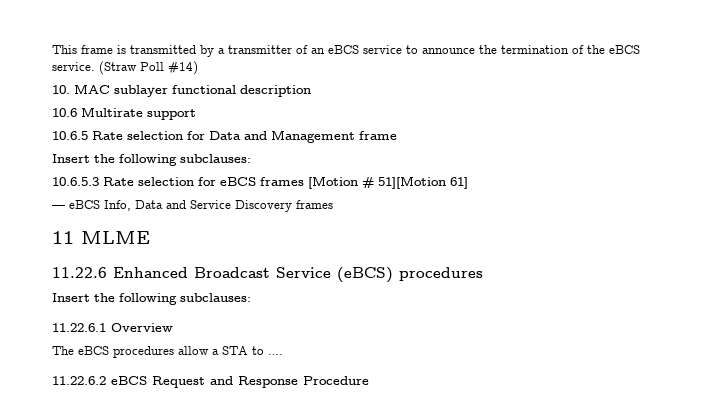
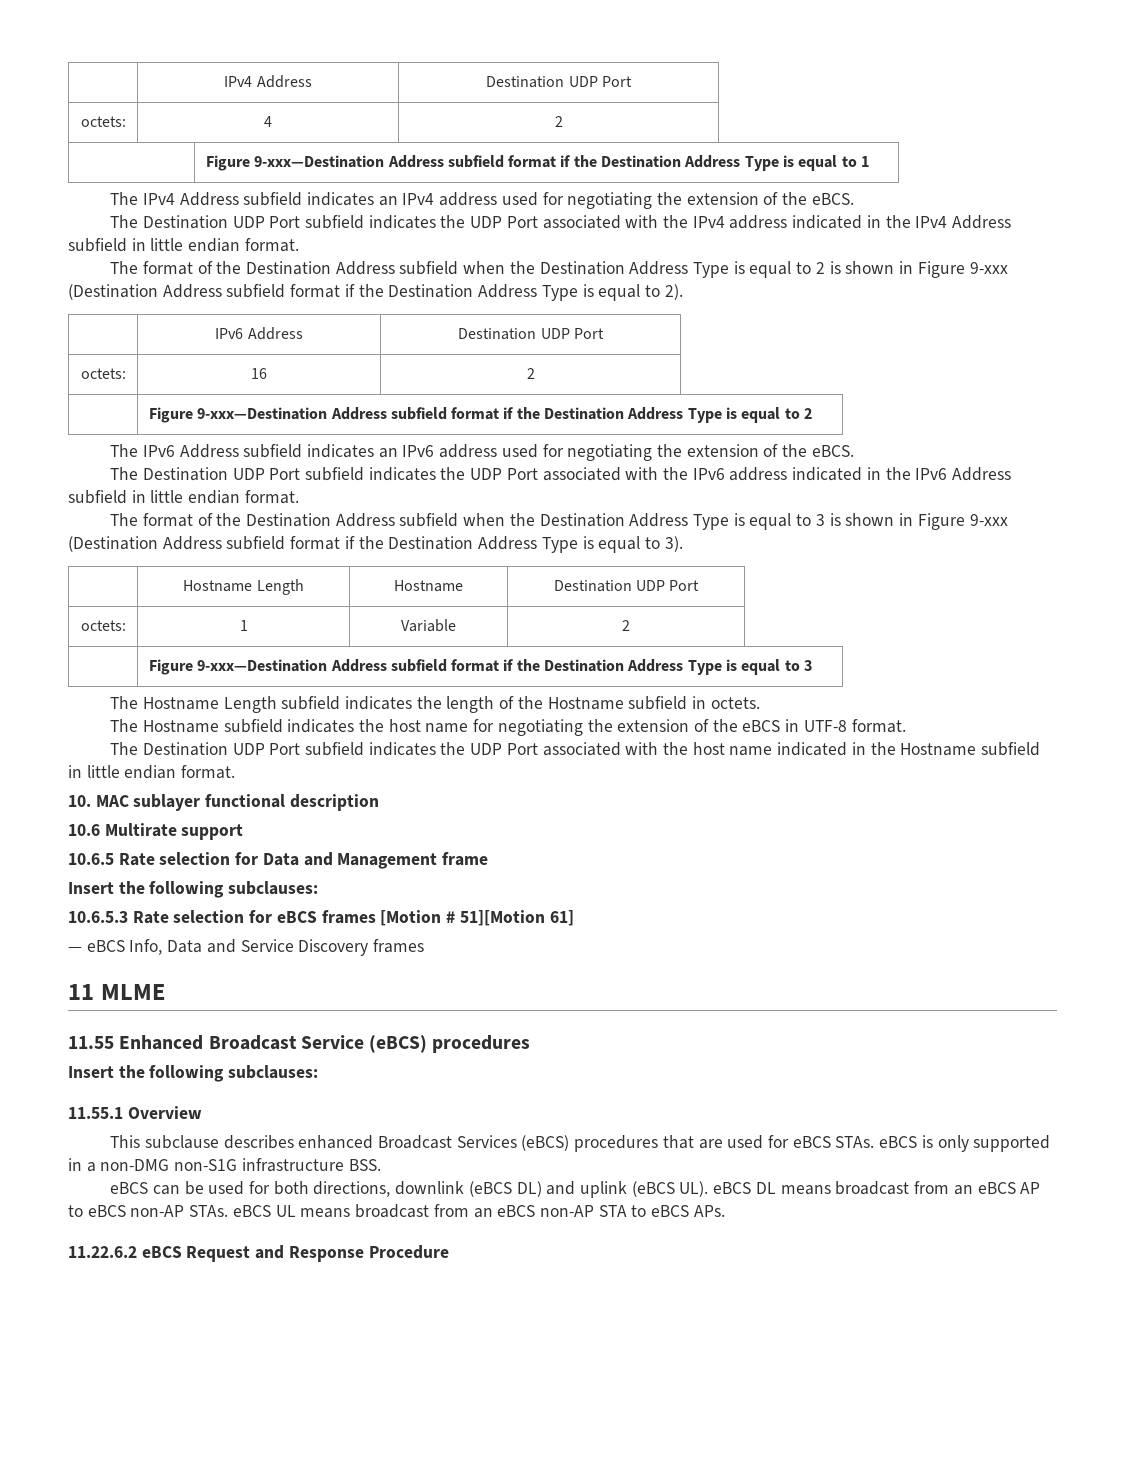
[52,45,640,57] [52,61,198,75] This frame is transmitted by a transmitter of an eBCS service to announce the termination of the eBCS service. (Straw Poll #14) -> [224,75,312,88] [486,76,632,88] [80,116,126,127] [264,116,272,127] [554,116,563,127] [205,155,870,171] [110,192,854,209] [110,215,1012,229] [68,238,299,252] [110,261,1008,278] [68,284,683,301] [215,327,303,340] [458,328,604,340] [80,368,126,379] [251,368,267,379] [526,368,535,379] [148,407,813,423] [110,444,854,461] [110,467,1012,481] [68,490,299,504] [110,513,1008,530] [68,536,683,553] [183,579,304,595] [394,580,463,592] [553,580,700,592] [80,620,126,631] [239,620,248,631] [401,619,456,632] [622,620,630,631] [148,659,813,675] [110,696,760,713] [110,719,906,736] [110,742,1041,756] [68,765,236,779] | IPv4 Address | Destination UDP Port // octets: | 4 | 2 // | Figure 9-xxx—Destination Address subfield format if the Destination Address Type is equal to 1 // The IPv4 Address subfield indicates an IPv4 address used for negotiating the extension of the eBCS. // The Destination UDP Port subfield indicates the UDP Port associated with the IPv4 address indicated in the IPv4 Address subfield in little endian format. // The format of the Destination Address subfield when the Destination Address Type is equal to 2 is shown in Figure 9-xxx (Destination Address subfield format if the Destination Address Type is equal to 2). // | IPv6 Address | Destination UDP Port // octets: | 16 | 2 // | Figure 9-xxx—Destination Address subfield format if the Destination Address Type is equal to 2 // The IPv6 Address subfield indicates an IPv6 address used for negotiating the extension of the eBCS. // The Destination UDP Port subfield indicates the UDP Port associated with the IPv6 address indicated in the IPv6 Address subfield in little endian format. // The format of the Destination Address subfield when the Destination Address Type is equal to 3 is shown in Figure 9-xxx (Destination Address subfield format if the Destination Address Type is equal to 3). // | Hostname Length | Hostname | Destination UDP Port // octets: | 1 | Variable | 2 // | Figure 9-xxx—Destination Address subfield format if the Destination Address Type is equal to 3 // The Hostname Length subfield indicates the length of the Hostname subfield in octets. // The Hostname subfield indicates the host name for negotiating the extension of the eBCS in UTF-8 format. // The Destination UDP Port subfield indicates the UDP Port associated with the host name indicated in the Hostname subfield in little endian format.
[52,267,107,278] 11.22.6 -> [68,1036,114,1049] 11.55
[52,323,106,332] 11.22.6.1 -> [68,1107,123,1119] 11.55.1
[52,346,283,358] The eBCS procedures allow a STA to …. -> [110,1135,1051,1152] [68,1158,381,1172] [110,1181,1041,1198] [68,1204,725,1218] This subclause describes enhanced Broadcast Services (eBCS) procedures that are used for eBCS STAs. eBCS is only supported in a non-DMG non-S1G infrastructure BSS. // eBCS can be used for both directions, downlink (eBCS DL) and uplink (eBCS UL). eBCS DL means broadcast from an eBCS AP to eBCS non-AP STAs. eBCS UL means broadcast from an eBCS non-AP STA to eBCS APs.

